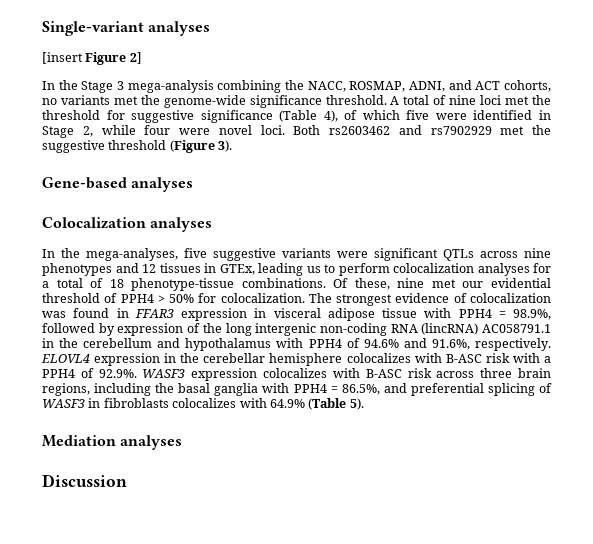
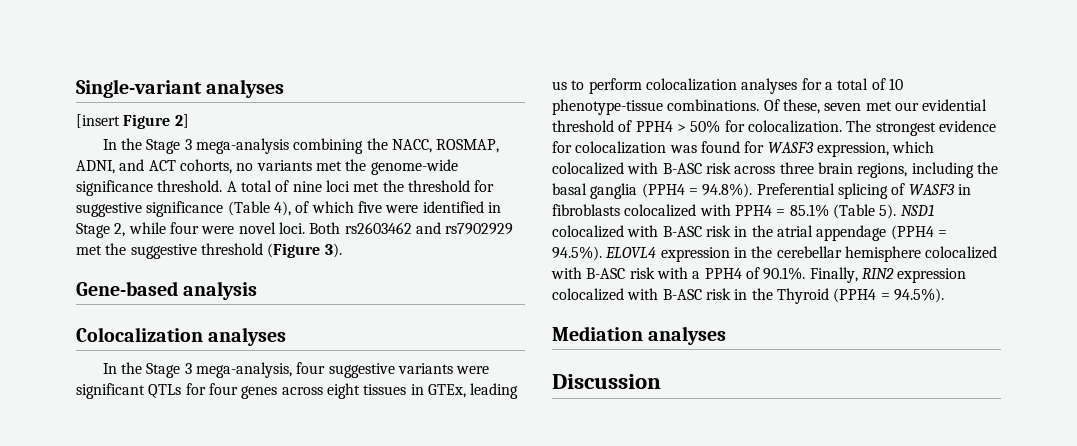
[131,177,194,192] analyses -> [183,281,258,300] analysis
[86,248,207,261] mega-analyses, five -> [146,362,326,378] Stage 3 mega-analysis, four
[480,248,551,258] [42,263,156,276] across nine phenotypes and 12 -> [185,383,360,399] for four genes across eight
[109,279,124,288] 18 -> [888,78,903,90] 10
[397,278,425,288] nine -> [824,103,862,111] seven
[453,293,467,303] of -> [552,141,572,153] for
[116,308,551,321] [42,323,551,336] [42,338,551,351] [41,353,551,366] [42,368,328,381] in FFAR3 expression in visceral adipose tissue with PPH4 = 98.9%, followed by expression of the long intergenic non-coding RNA (lincRNA) AC058791.1 in the cerebellum and hypothalamus with PPH4 of 94.6% and 91.6%, respectively. ELOVL4 expression in the cerebellar hemisphere colocalizes with B-ASC risk with a PPH4 of 92.9%. WASF3 expression colocalizes -> [744,141,935,157] [552,162,624,175] for WASF3 expression, which colocalized
[262,383,484,396] with PPH4 = 86.5%, and preferential -> [641,183,835,198] (PPH4 = 94.8%). Preferential
[172,398,364,410] colocalizes with 64.9% (Table 5). -> [624,204,934,219] [552,225,947,241] [552,246,998,262] [551,267,967,283] [552,288,944,304] colocalized with PPH4 = 85.1% (Table 5). NSD1 colocalized with B-ASC risk in the atrial appendage (PPH4 = 94.5%). ELOVL4 expression in the cerebellar hemisphere colocalized with B-ASC risk with a PPH4 of 90.1%. Finally, RIN2 expression colocalized with B-ASC risk in the Thyroid (PPH4 = 94.5%).

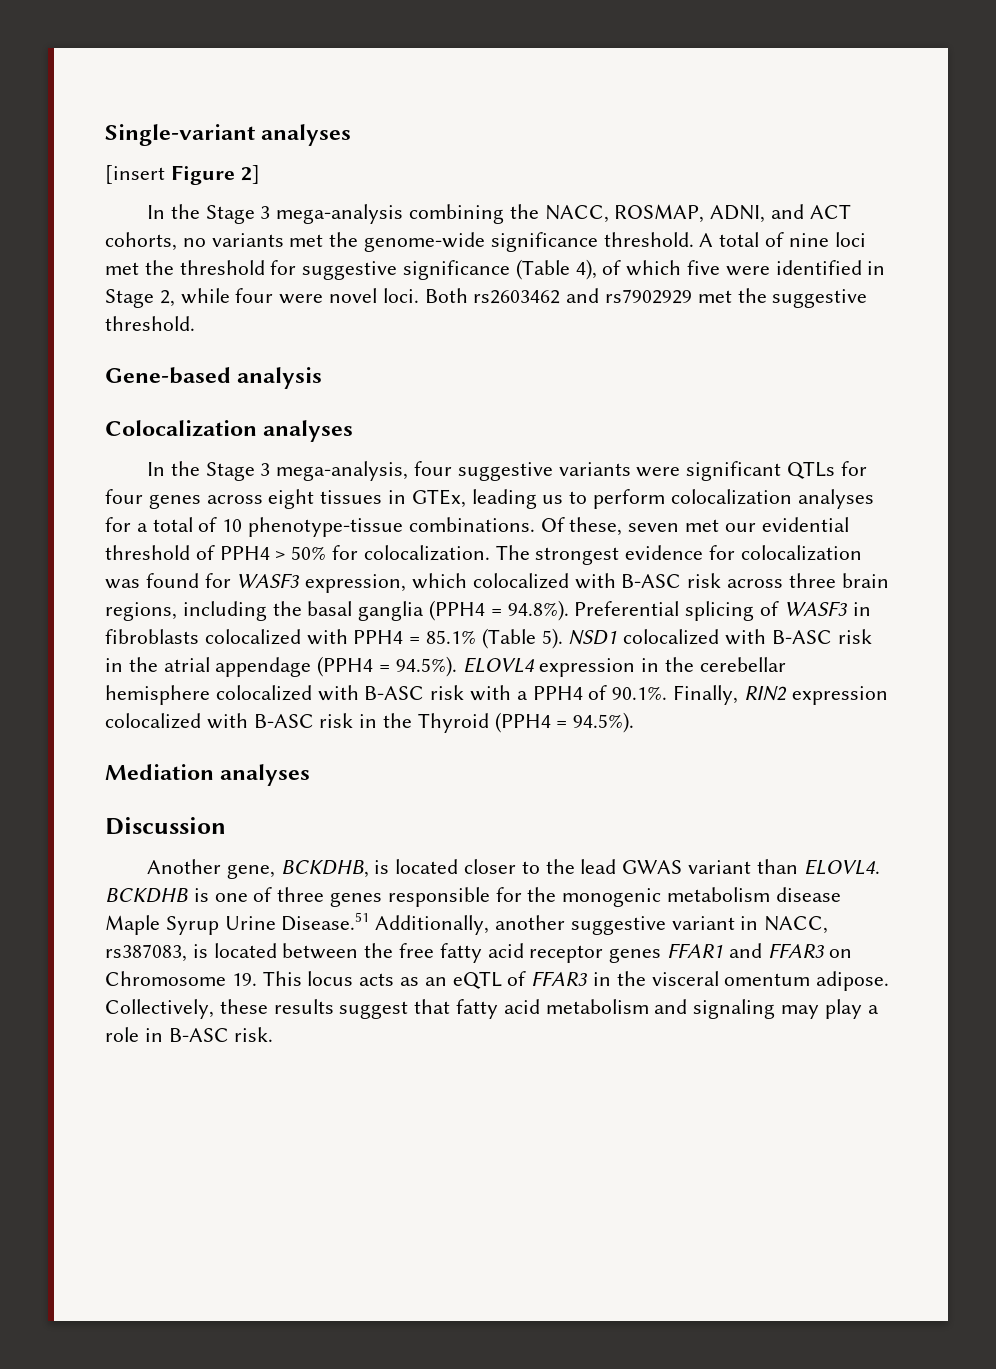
[200,243,342,258] threshold (Figure 3). -> [105,316,195,331] threshold.
(661, 381) none -> [146,859,880,879] [105,887,841,907] [105,912,829,935] [105,943,853,963] [105,971,890,991] [105,999,879,1019] [105,1027,274,1042] // Another gene, BCKDHB, is located closer to the lead GWAS variant than ELOVL4. BCKDHB is one of three genes responsible for the monogenic metabolism disease Maple Syrup Urine Disease.51 Additionally, another suggestive variant in NACC, rs387083, is located between the free fatty acid receptor genes FFAR1 and FFAR3 on Chromosome 19. This locus acts as an eQTL of FFAR3 in the visceral omentum adipose. Collectively, these results suggest that fatty acid metabolism and signaling may play a role in B-ASC risk.

